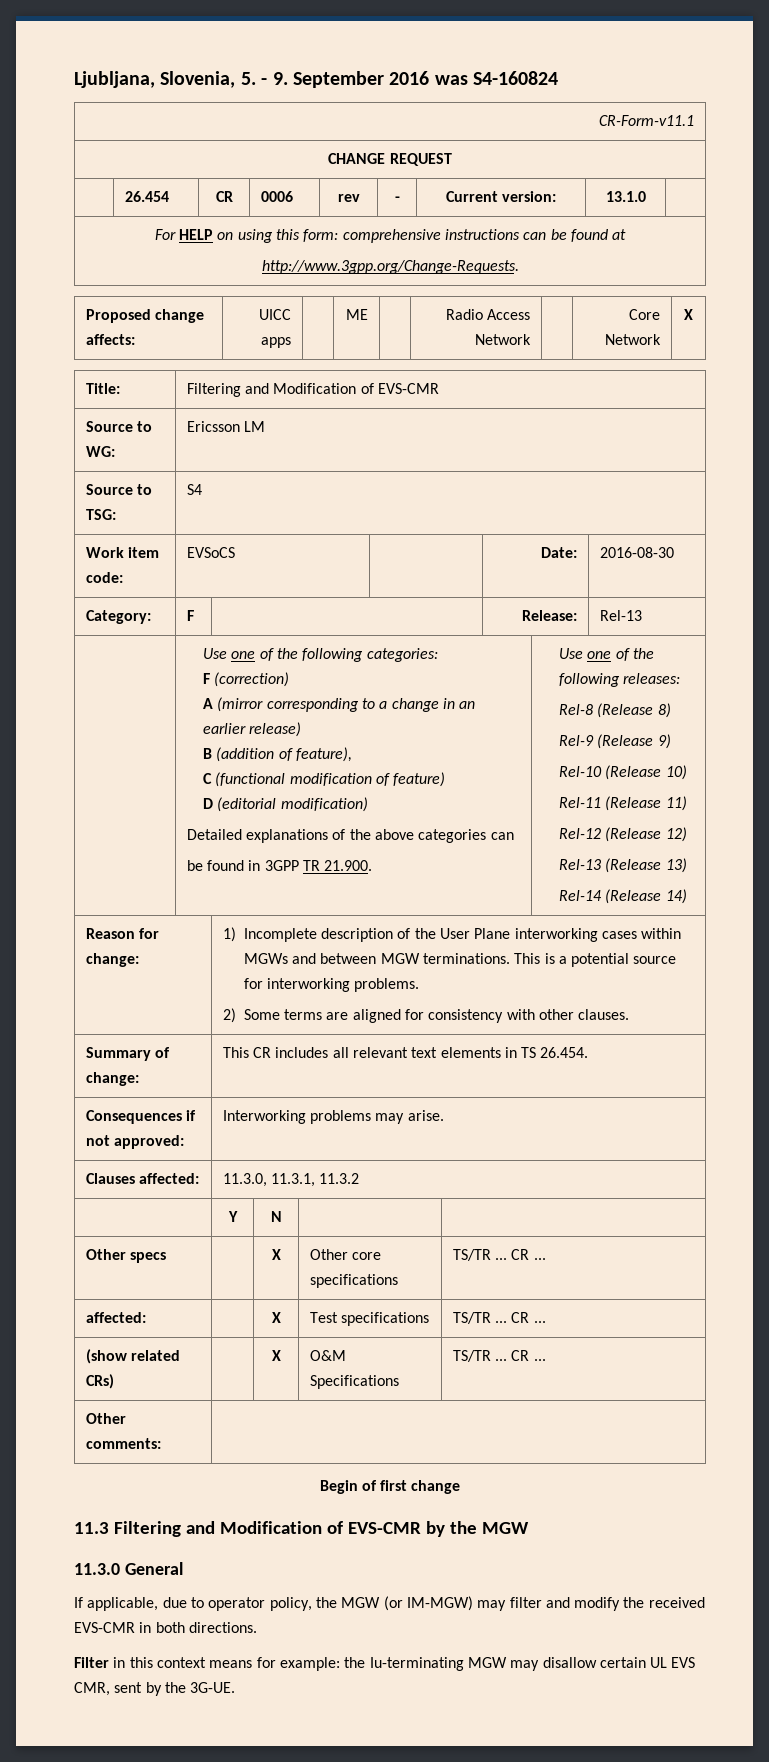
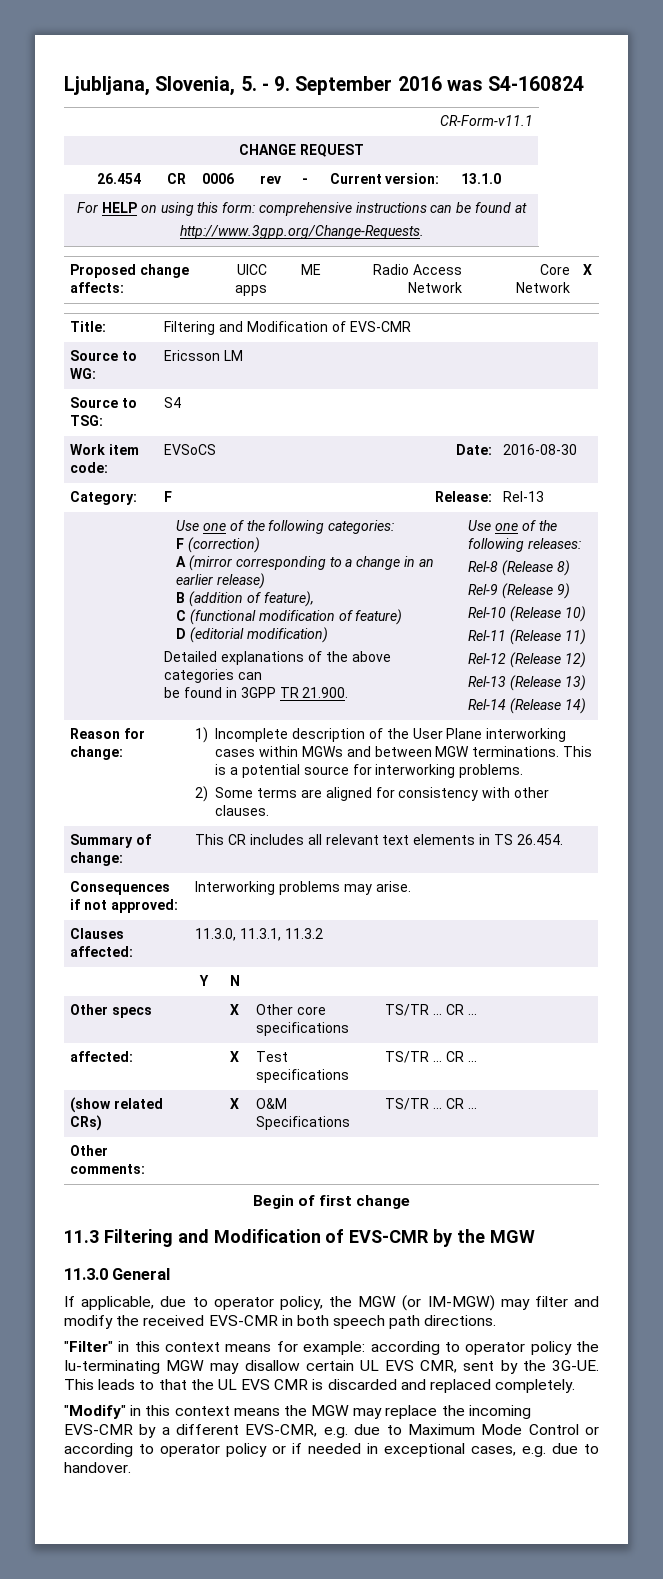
(185, 1627) none -> [333,1315,421,1329] speech path
[74,1657,109,1668] Filter -> [64,1341,113,1352] "Filter"
(340, 1664) none -> [370,1341,572,1355] according to operator policy
(236, 1687) none -> [64,1379,576,1393] [64,1405,531,1419] [64,1424,600,1438] [64,1443,599,1457] [64,1462,131,1473] This leads to that the UL EVS CMR is discarded and replaced completely. // "Modify" in this context means the MGW may replace the incoming EVS-CMR by a different EVS-CMR, e.g. due to Maximum Mode Control or according to operator policy or if needed in exceptional cases, e.g. due to handover.

